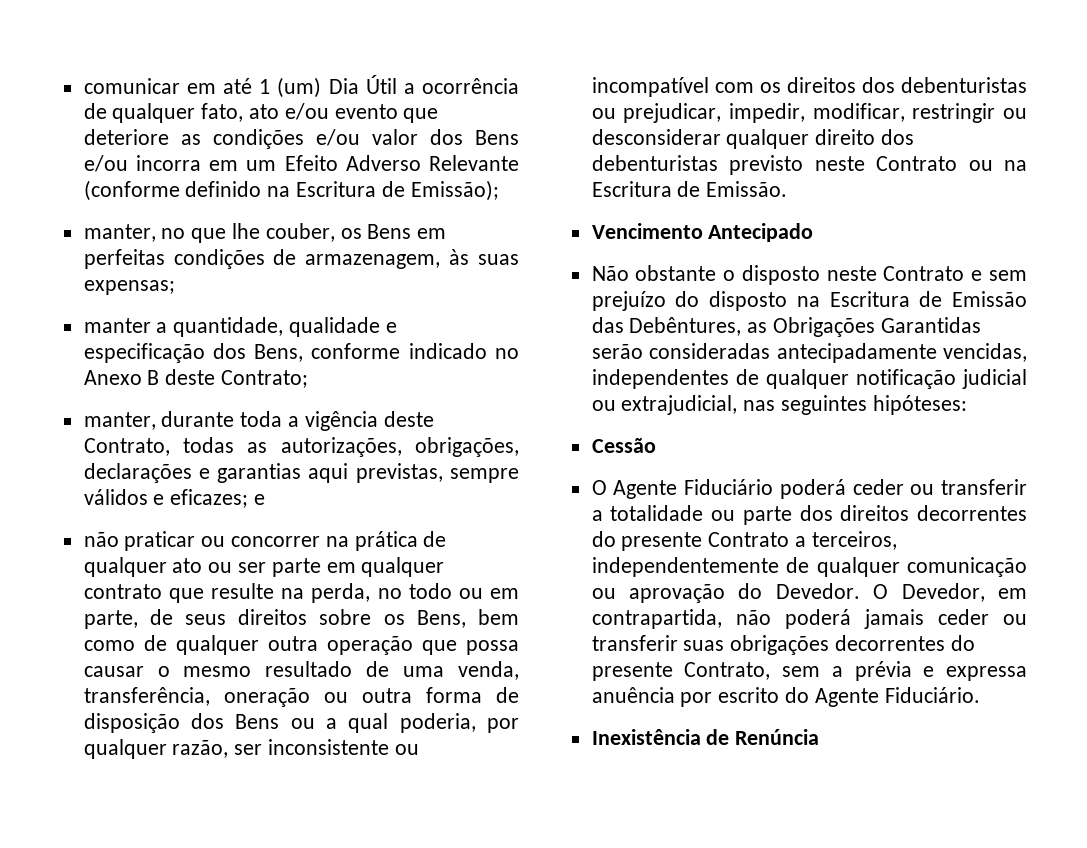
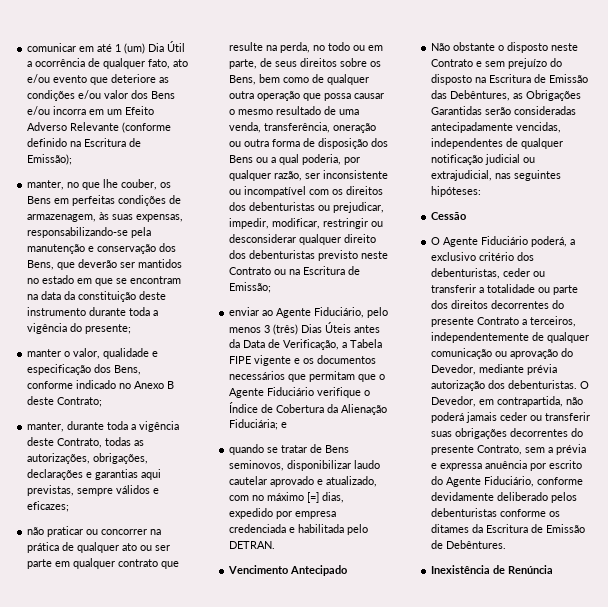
[83,280,175,295] expensas; -> [136,214,184,222] [27,227,152,238] [27,243,177,254] [27,259,183,270] [27,275,182,286] [27,291,167,302] [27,307,159,316] [27,323,132,334] expensas, responsabilizando-se pela manutenção e conservação dos Bens, que deverão ser mantidos no estado em que se encontram na data da constituição deste instrumento durante toda a vigência do presente;
[156,317,284,337] a quantidade, -> [64,348,101,359] o valor,
[254,494,266,505] e -> (70, 506) none
[706,181,788,197] Emissão. -> [229,282,272,293] [229,307,389,318] [229,322,381,335] [229,339,383,350] [229,355,377,366] [229,371,386,382] [229,387,371,398] [229,402,388,415] [229,419,288,430] [229,444,350,455] [229,460,381,471] [229,476,378,487] [229,492,345,503] [229,508,337,519] [229,524,369,535] [229,541,276,549] Emissão; // enviar ao Agente Fiduciário, pelo menos 3 (três) Dias Úteis antes da Data de Verificação, a Tabela FIPE vigente e os documentos necessários que permitam que o Agente Fiduciário verifique o Índice de Cobertura da Alienação Fiduciária; e // quando se tratar de Bens seminovos, disponibilizar laudo cautelar aprovado e atualizado, com no máximo [=] dias, expedido por empresa credenciada e habilitada pelo DETRAN.
[779,479,846,499] poderá -> [531,236,576,247] [431,252,535,261] [431,268,501,279] poderá, a exclusivo critério dos debenturistas,
[775,583,860,599] Devedor. -> [431,364,558,375] [431,380,578,391] Devedor, mediante prévia autorização dos debenturistas.
[884,687,980,703] Fiduciário. -> [484,476,584,487] [431,492,578,503] [431,508,561,517] [431,524,586,533] [431,540,507,549] Fiduciário, conforme devidamente deliberado pelos debenturistas conforme os ditames da Escritura de Emissão de Debêntures.

